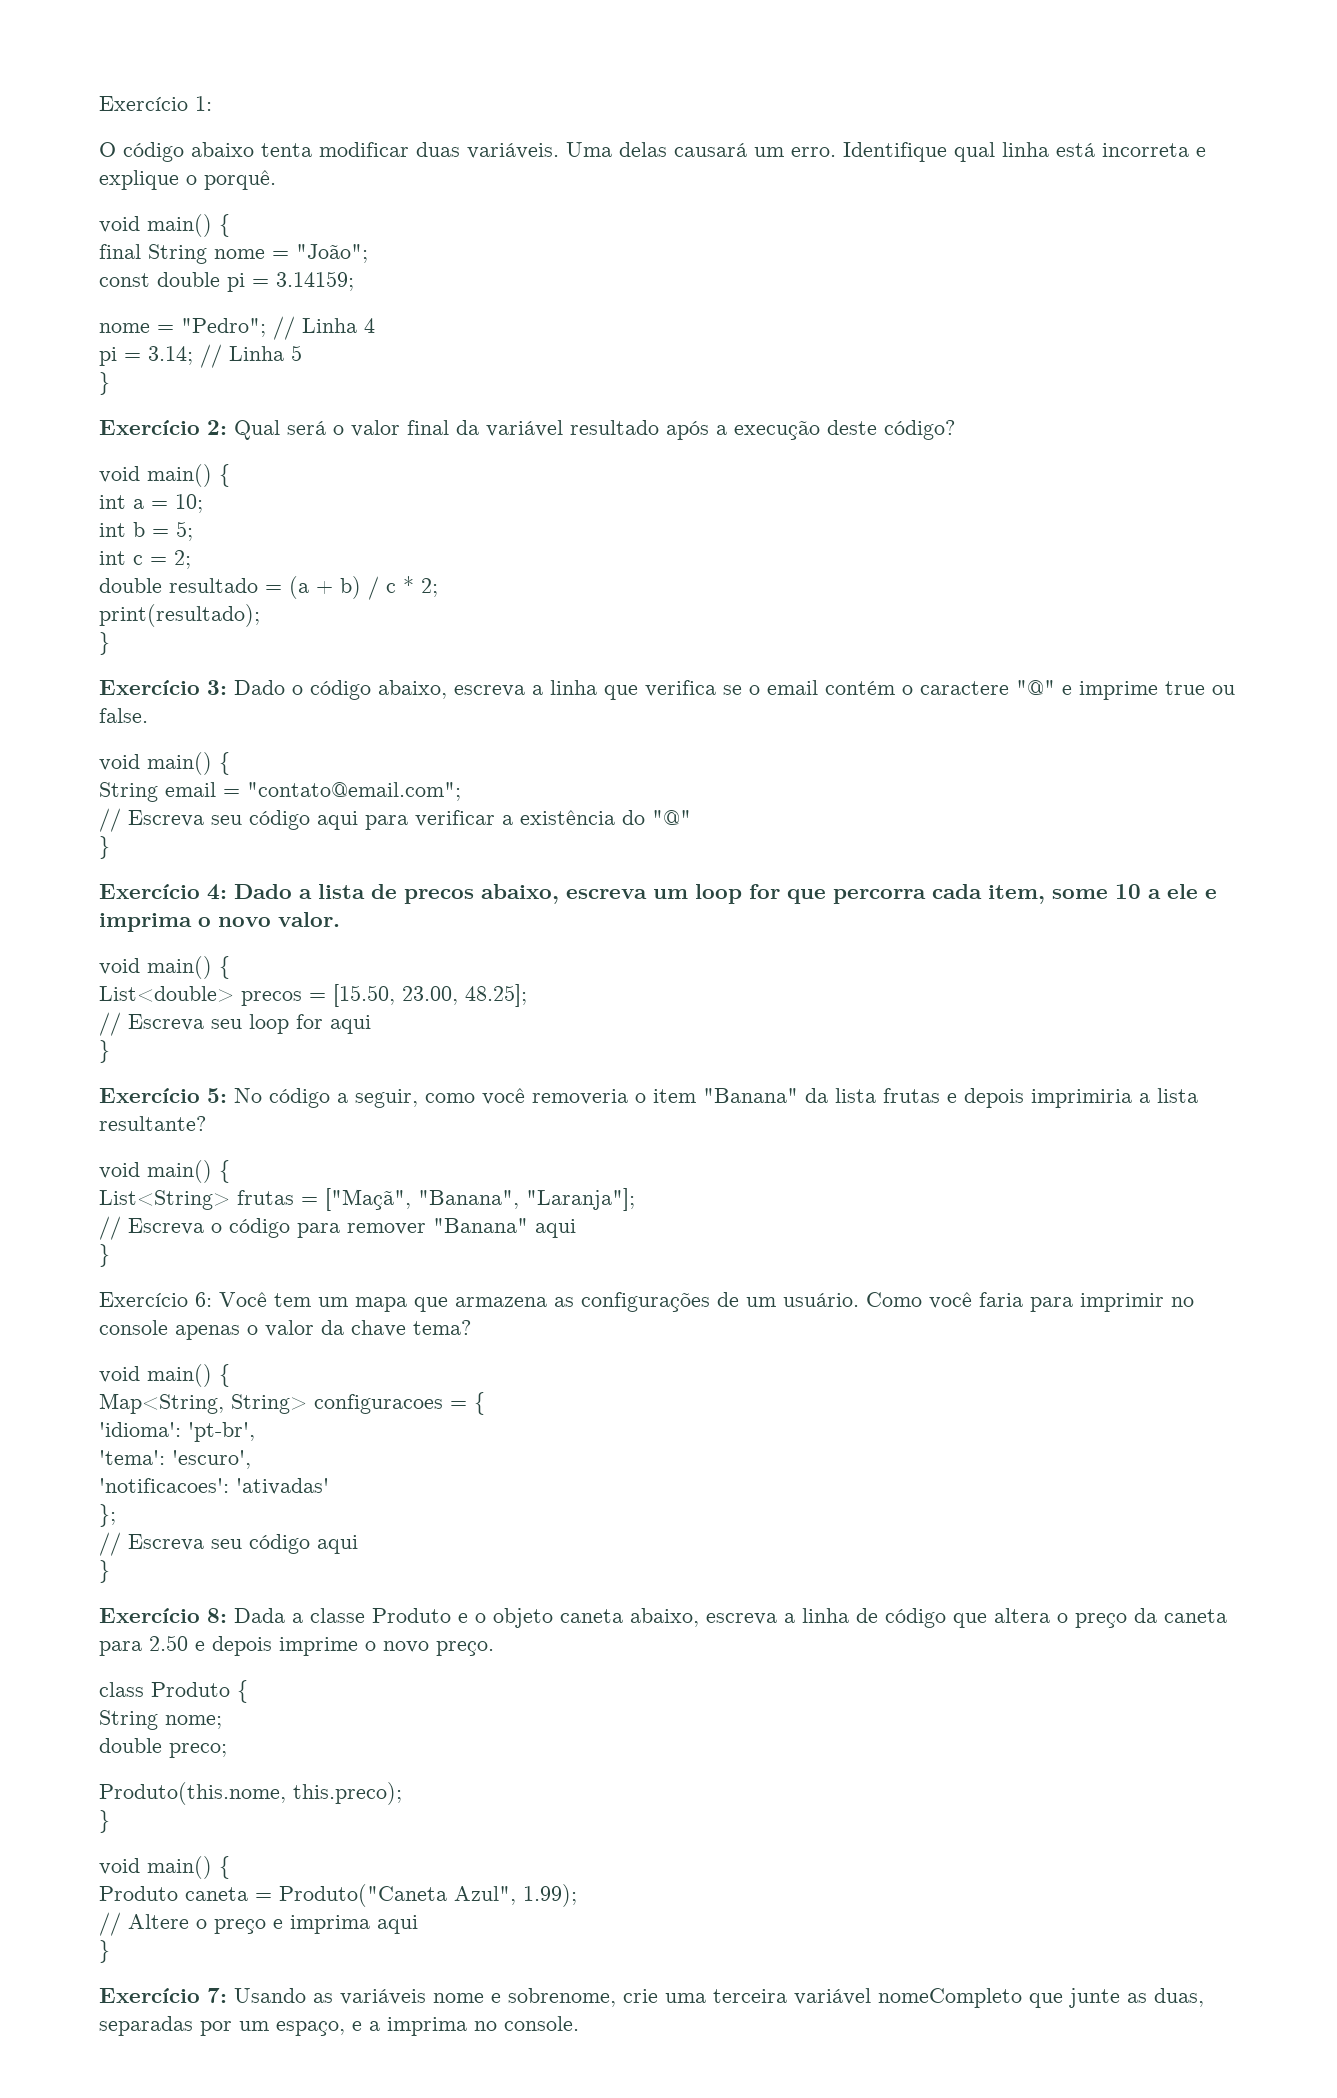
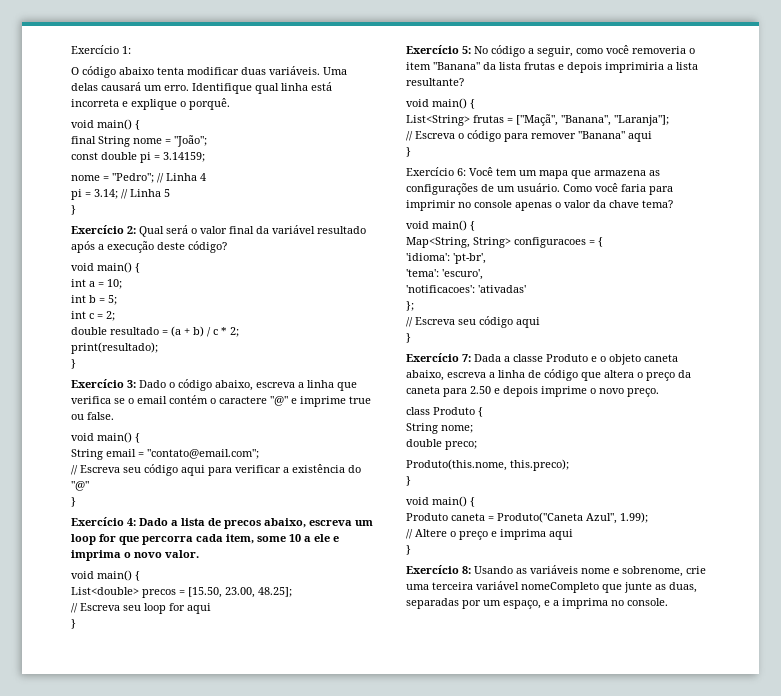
[207,1608,227,1623] 8: -> [462,354,471,362] 7:
[207,1988,227,2003] 7: -> [462,566,471,574] 8:

